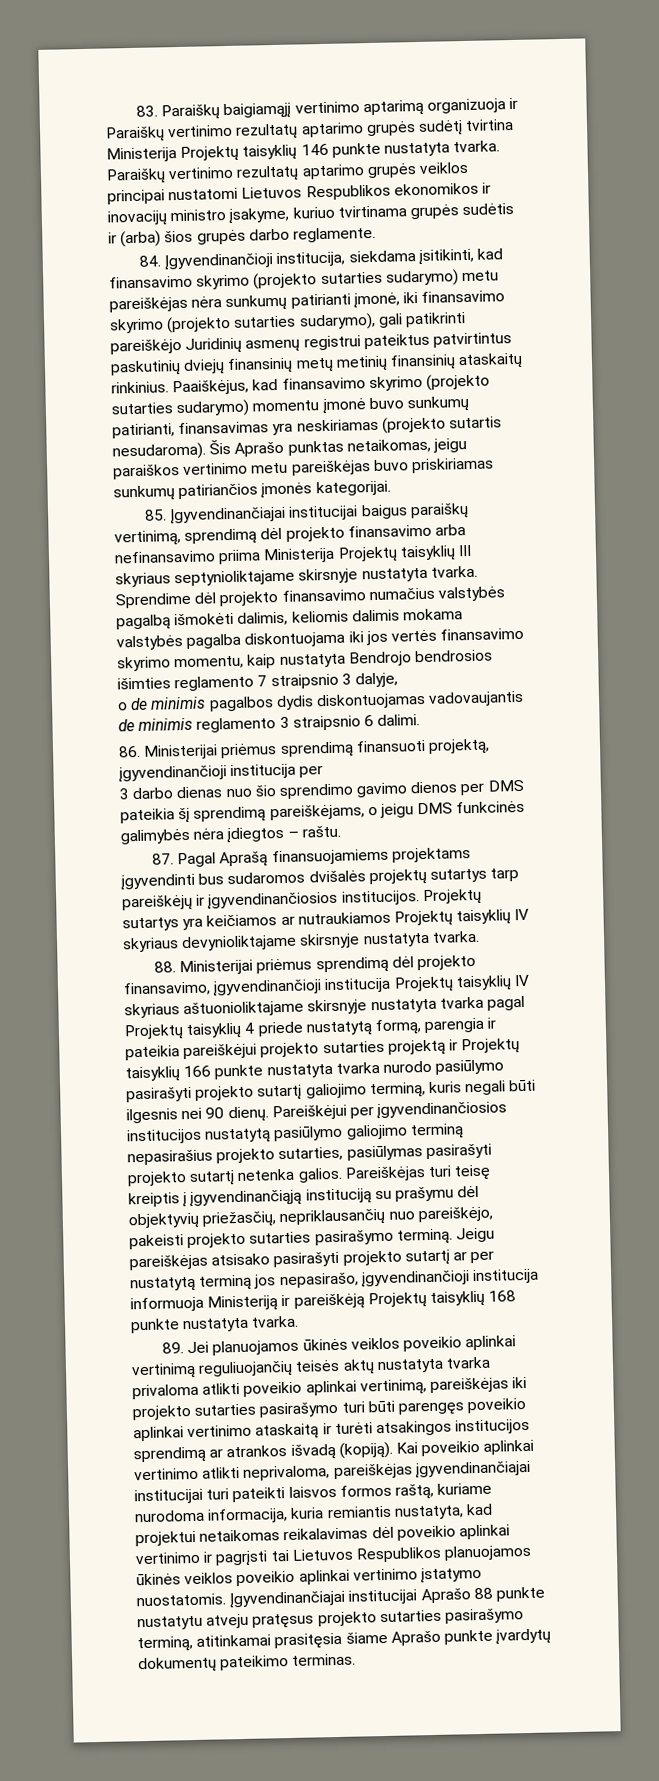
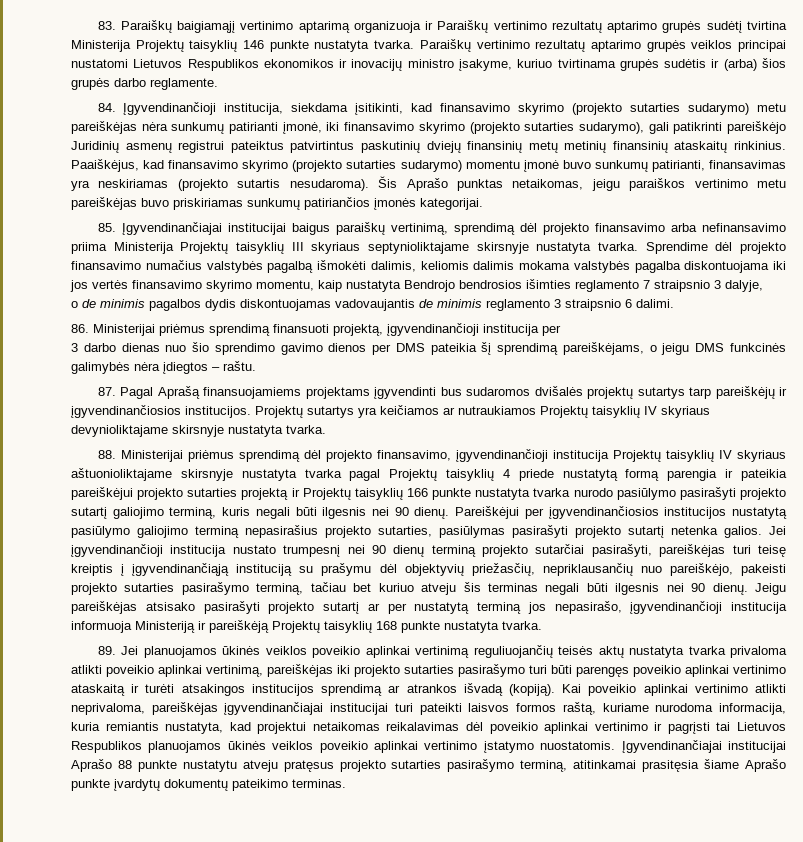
[374,1019,422,1036] formą, -> [625,469,660,481] formą
[344,1166,426,1182] Pareiškėjas -> [769,526,786,535] [71,544,726,557] Jei įgyvendinančioji institucija nustato trumpesnį nei 90 dienų terminą projekto sutarčiai pasirašyti, pareiškėjas
[396,1228,453,1245] terminą. -> [256,582,748,595] terminą, tačiau bet kuriuo atveju šis terminas negali būti ilgesnis nei 90 dienų.

